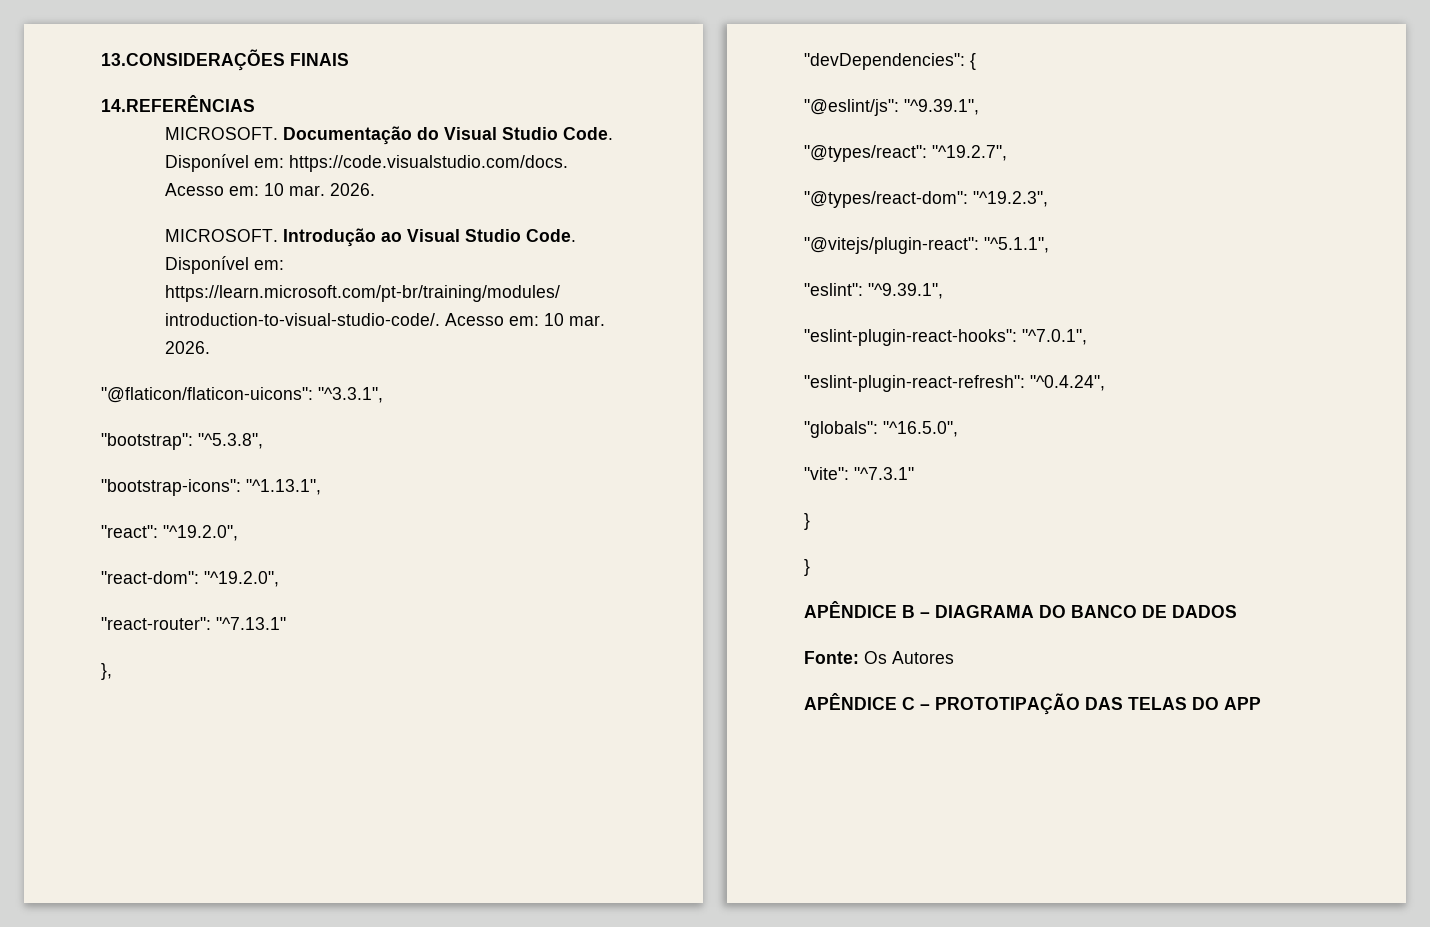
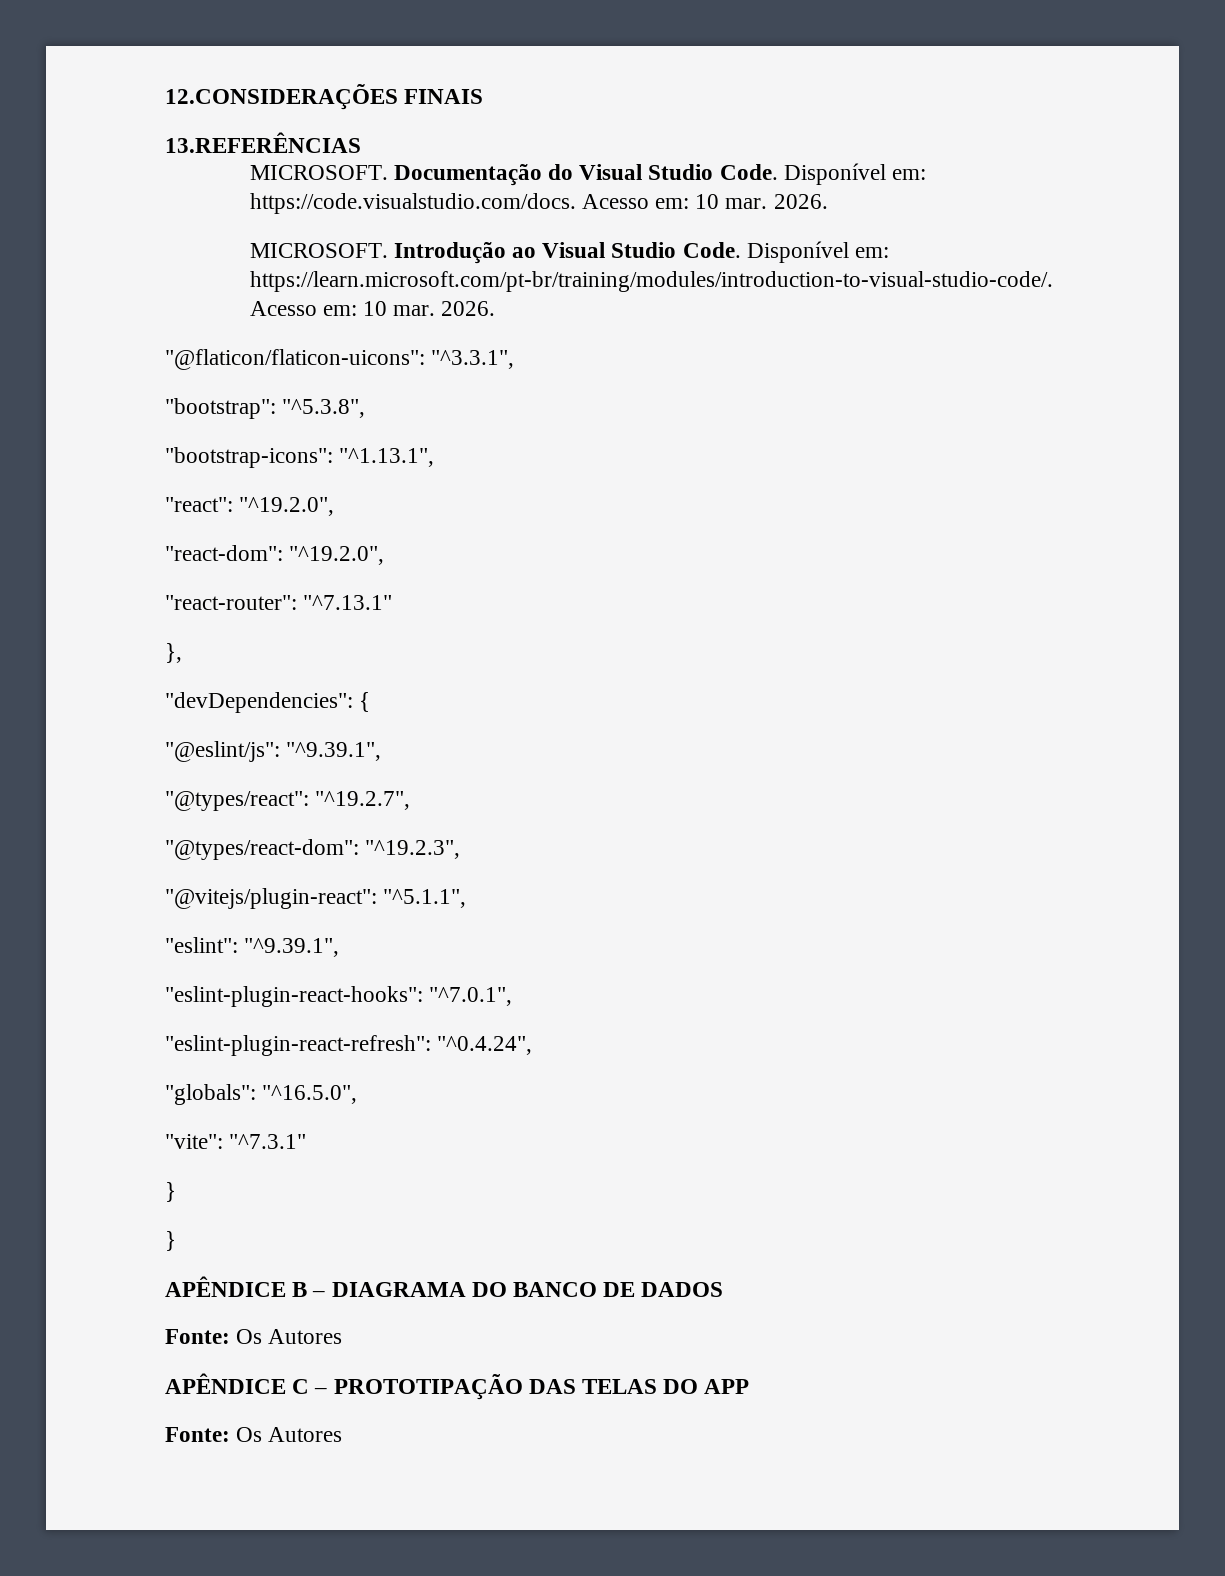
[101,49,285,71] 13.CONSIDERAÇÕES -> [165,84,398,110] 12.CONSIDERAÇÕES
[101,95,255,112] 14.REFERÊNCIAS -> [165,132,361,153] 13.REFERÊNCIAS
(1261, 703) none -> [165,1427,343,1442] // Fonte: Os Autores

